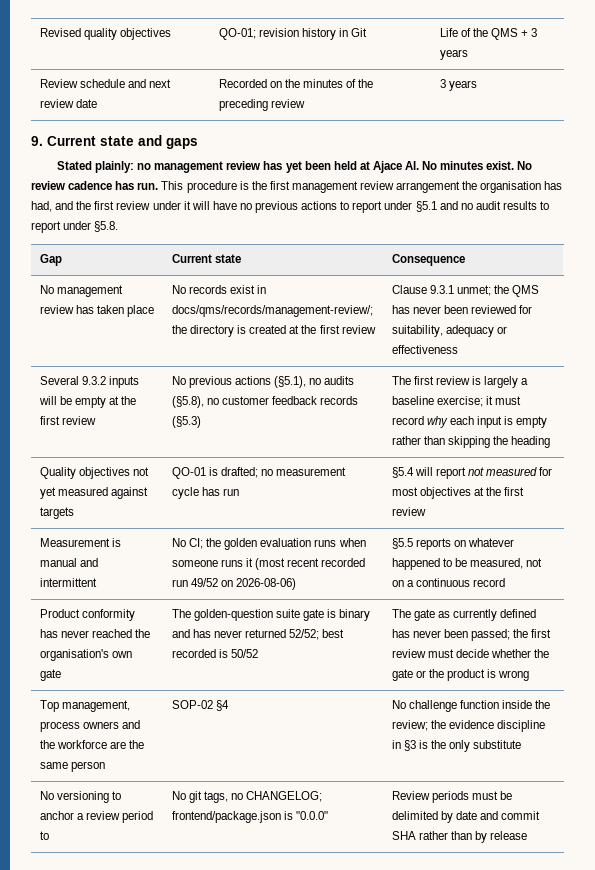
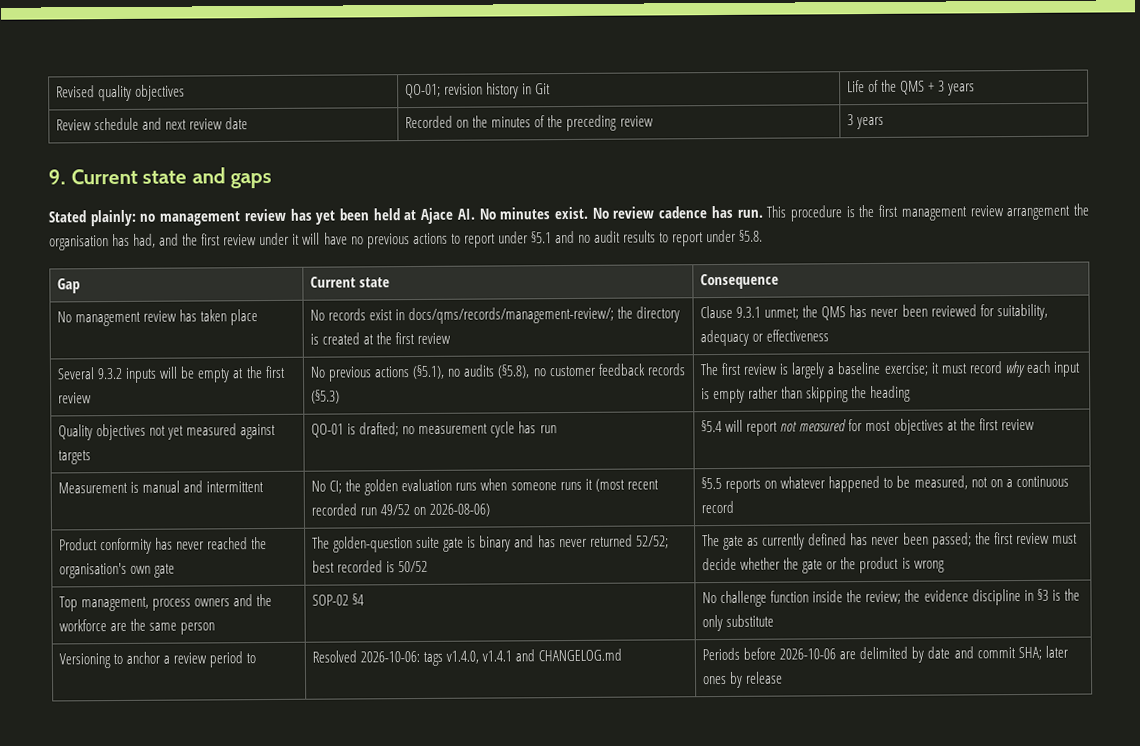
[39,791,110,803] No versioning -> [59,653,112,669] Versioning
[171,791,323,803] [171,811,329,823] [391,791,513,803] No git tags, no CHANGELOG; frontend/package.json is "0.0.0" | Review periods must be -> [312,648,623,666] [702,647,857,661] Resolved 2026-10-06: tags v1.4.0, v1.4.1 and CHANGELOG.md | Periods before 2026-10-06 are
[391,831,473,840] SHA rather than -> [1017,645,1068,661] [703,675,728,685] SHA; later ones

